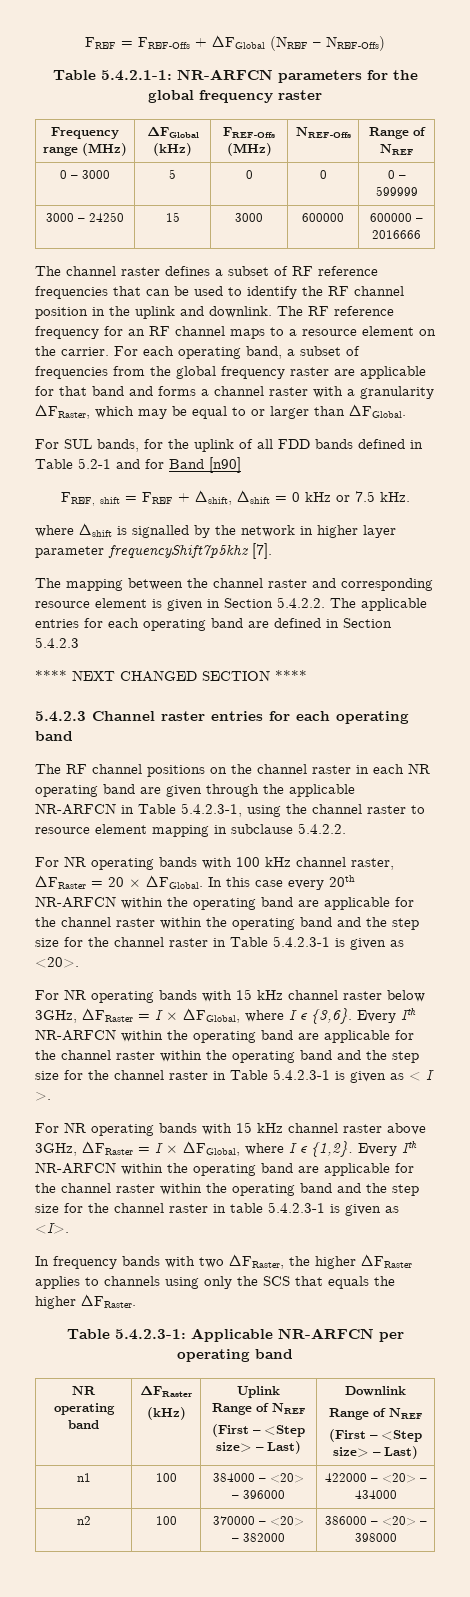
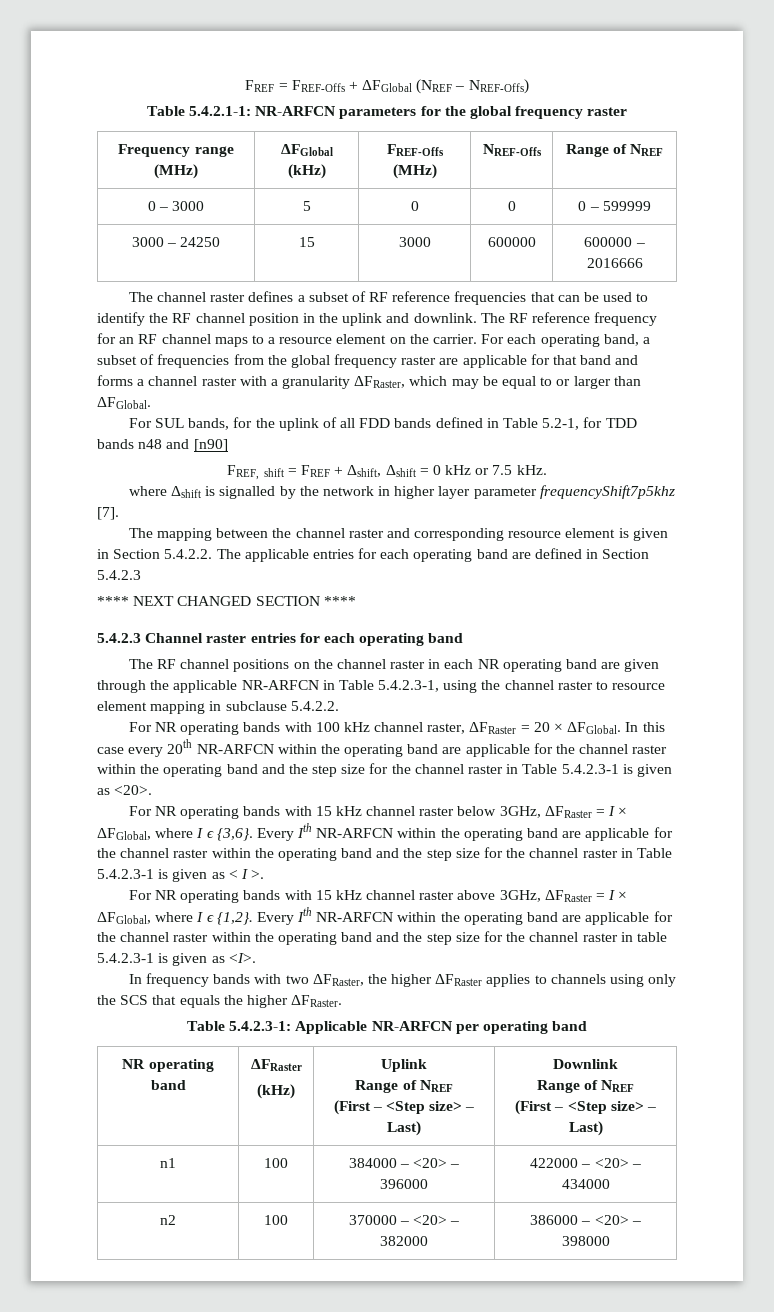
[78,458,204,469] 5.2-1 and for Band -> [542,417,637,430] [97,439,190,449] 5.2-1, for TDD bands n48 and

